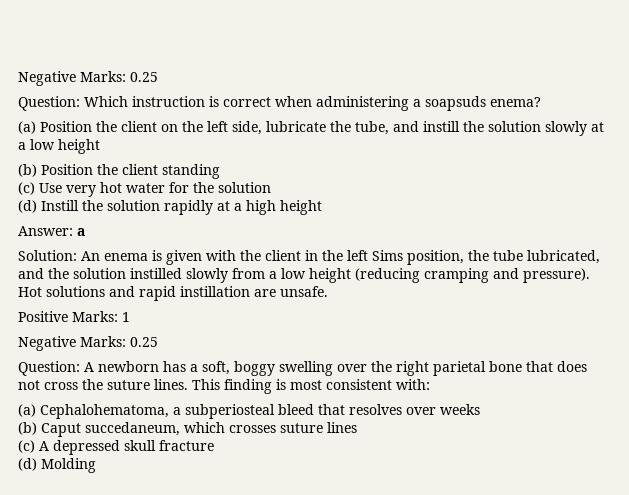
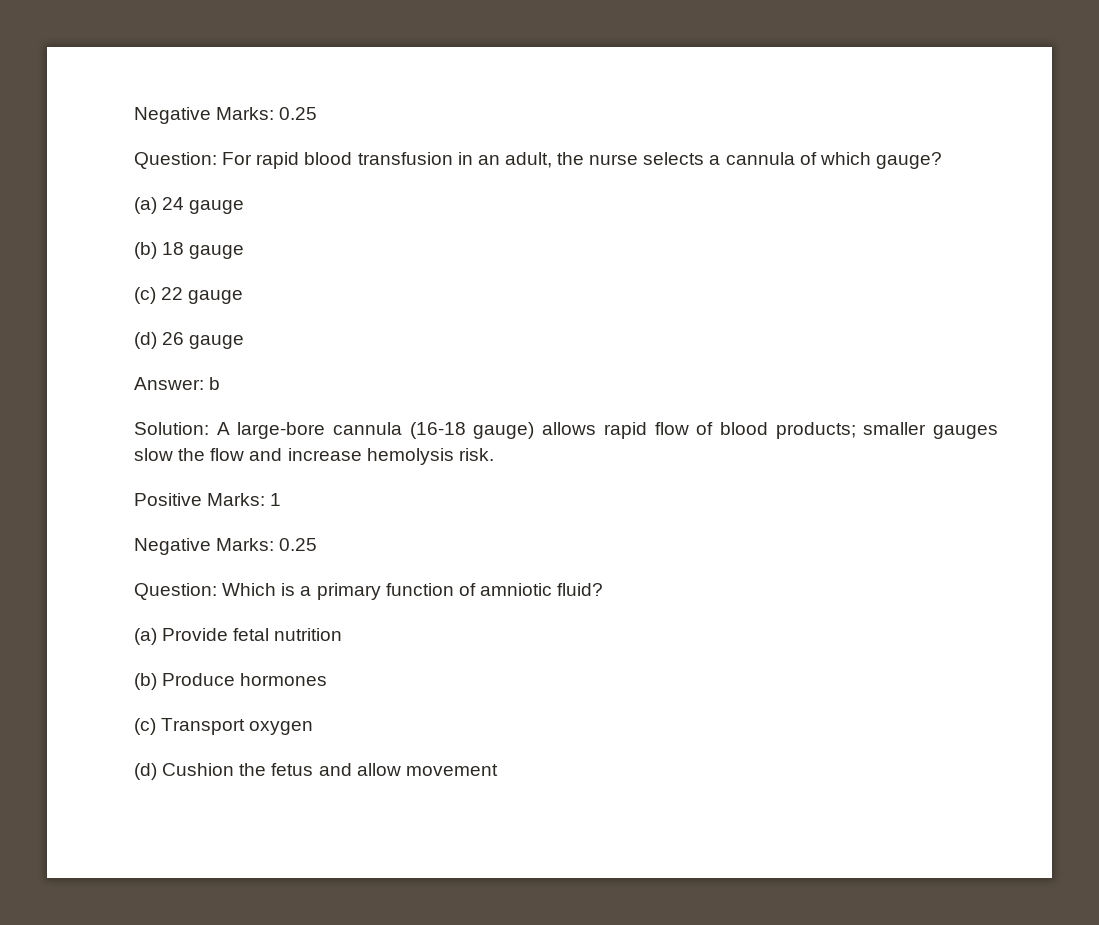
[18,71,158,86] [18,96,541,111] [18,121,604,136] [18,139,100,154] [18,164,220,179] [18,182,271,197] [18,200,322,215] Negative Marks: 0.25 // Question: Which instruction is correct when administering a soapsuds enema? // (a) Position the client on the left side, lubricate the tube, and instill the solution slowly at a low height // (b) Position the client standing // (c) Use very hot water for the solution // (d) Instill the solution rapidly at a high height -> [134,107,318,124] [134,152,942,169] [134,197,245,214] [134,242,245,259] [134,287,244,304] [134,332,245,349] Negative Marks: 0.25 // Question: For rapid blood transfusion in an adult, the nurse selects a cannula of which gauge? // (a) 24 gauge // (b) 18 gauge // (c) 22 gauge // (d) 26 gauge
[77,228,85,236] a -> [209,377,221,390] b
[81,250,600,265] [18,268,590,283] [18,286,328,301] An enema is given with the client in the left Sims position, the tube lubricated, and the solution instilled slowly from a low height (reducing cramping and pressure). Hot solutions and rapid instillation are unsafe. -> [216,422,999,439] [134,448,494,465] A large-bore cannula (16-18 gauge) allows rapid flow of blood products; smaller gauges slow the flow and increase hemolysis risk.
[84,361,587,376] [18,379,430,394] [18,404,480,419] [18,422,357,437] [18,440,214,455] [18,458,96,473] A newborn has a soft, boggy swelling over the right parietal bone that does not cross the suture lines. This finding is most consistent with: // (a) Cephalohematoma, a subperiosteal bleed that resolves over weeks // (b) Caput succedaneum, which crosses suture lines // (c) A depressed skull fracture // (d) Molding -> [222,583,604,600] [134,628,343,645] [134,673,328,690] [134,718,314,735] [134,763,498,780] Which is a primary function of amniotic fluid? // (a) Provide fetal nutrition // (b) Produce hormones // (c) Transport oxygen // (d) Cushion the fetus and allow movement

